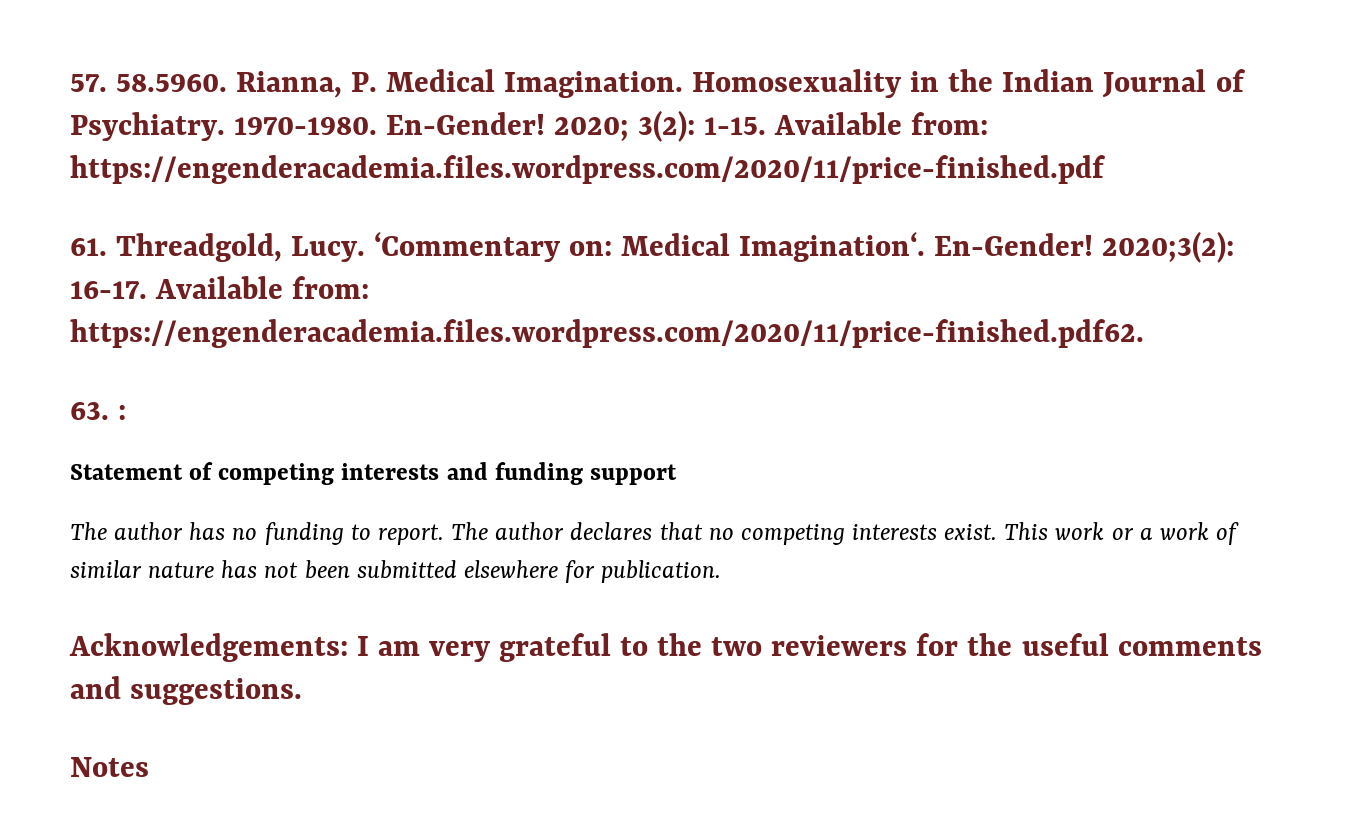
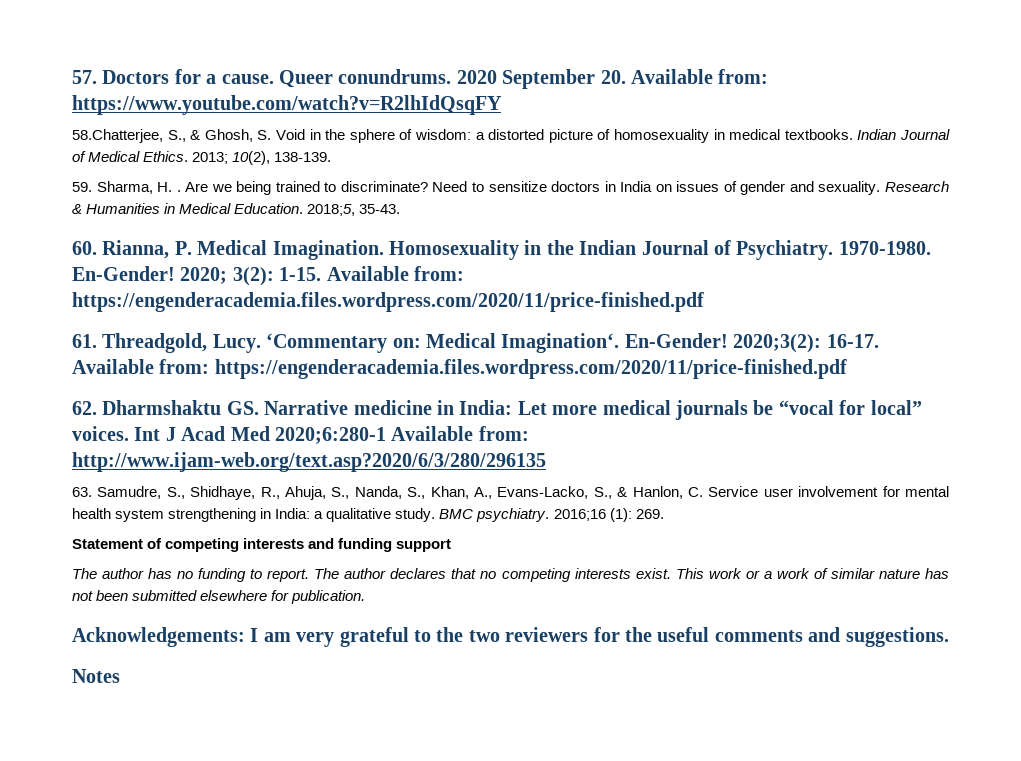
[116,74,228,92] 58.5960. -> [102,69,769,89] [72,95,502,115] [72,129,951,143] [72,151,332,165] [72,181,949,195] [72,203,401,216] [72,241,97,255] Doctors for a cause. Queer conundrums. 2020 September 20. Available from: https://www.youtube.com/watch?v=R2lhIdQsqFY // 58.Chatterjee, S., & Ghosh, S. Void in the sphere of wisdom: a distorted picture of homosexuality in medical textbooks. Indian Journal of Medical Ethics. 2013; 10(2), 138-139. // 59. Sharma, H. . Are we being trained to discriminate? Need to sensitize doctors in India on issues of gender and sexuality. Research & Humanities in Medical Education. 2018;5, 35-43. // 60.
[70,319,1144,348] [70,402,127,420] https://engenderacademia.files.wordpress.com/2020/11/price-finished.pdf62. // 63. : -> [214,359,847,379] [72,400,922,420] [72,426,529,444] [72,452,546,472] [72,486,949,500] [72,508,664,522] https://engenderacademia.files.wordpress.com/2020/11/price-finished.pdf // 62. Dharmshaktu GS. Narrative medicine in India: Let more medical journals be “vocal for local” voices. Int J Acad Med 2020;6:280-1 Available from: http://www.ijam-web.org/text.asp?2020/6/3/280/296135 // 63. Samudre, S., Shidhaye, R., Ahuja, S., Nanda, S., Khan, A., Evans-Lacko, S., & Hanlon, C. Service user involvement for mental health system strengthening in India: a qualitative study. BMC psychiatry. 2016;16 (1): 269.

